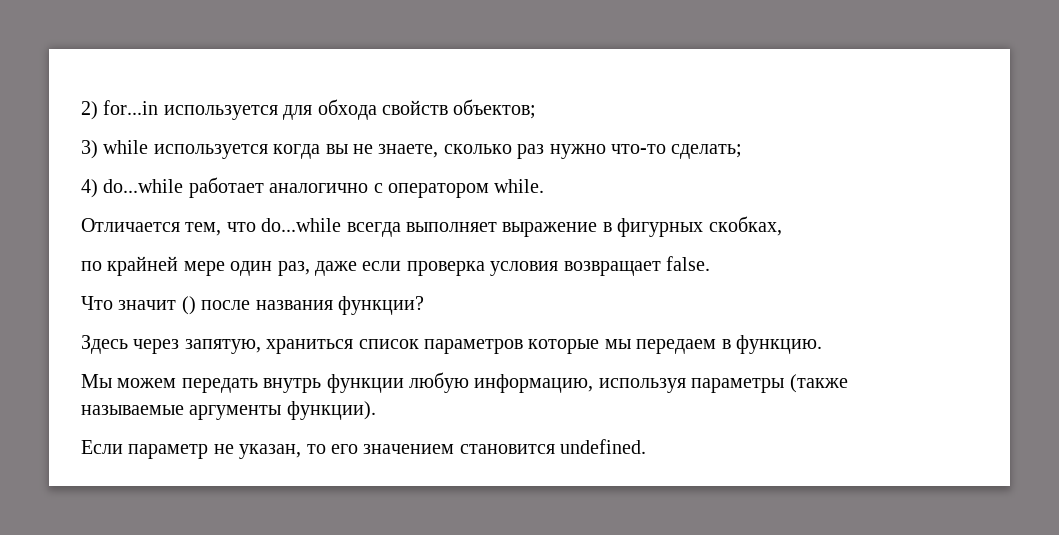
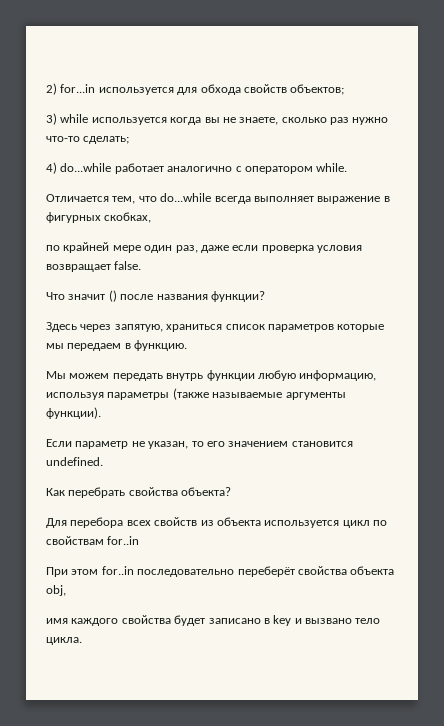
(647, 446) none -> [46,487,232,498] [46,517,387,528] [46,536,140,545] [46,566,395,577] [46,585,66,596] [46,615,381,626] [46,637,82,645] // Как перебрать свойства объекта? // Для перебора всех свойств из объекта используется цикл по свойствам for..in // При этом for..in последовательно переберёт свойства объекта obj, // имя каждого свойства будет записано в key и вызвано тело цикла.

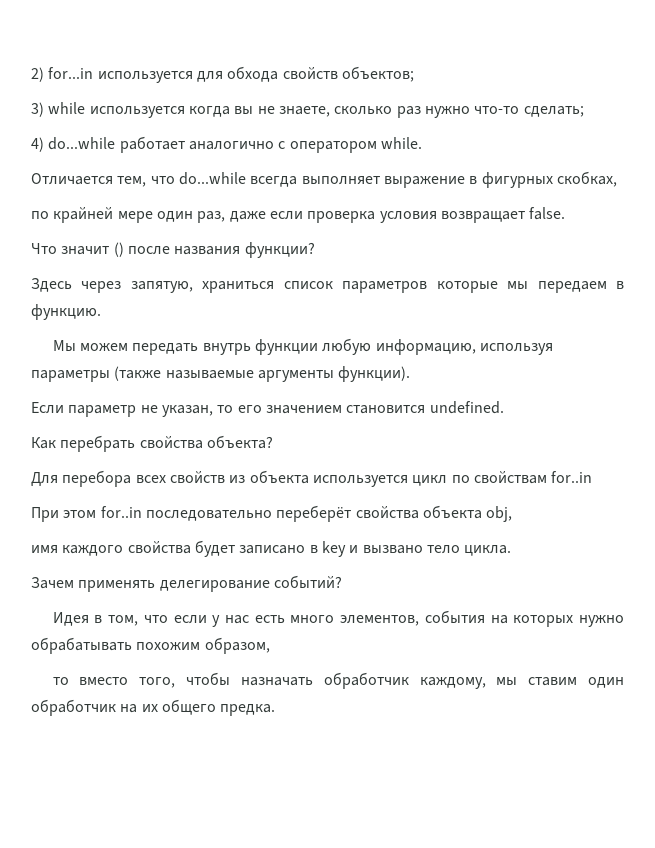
(82, 641) none -> [31,575,342,592] [52,610,625,627] [31,637,270,654] [52,672,624,689] [31,699,276,716] // Зачем применять делегирование событий? // Идея в том, что если у нас есть много элементов, события на которых нужно обрабатывать похожим образом, // то вместо того, чтобы назначать обработчик каждому, мы ставим один обработчик на их общего предка.

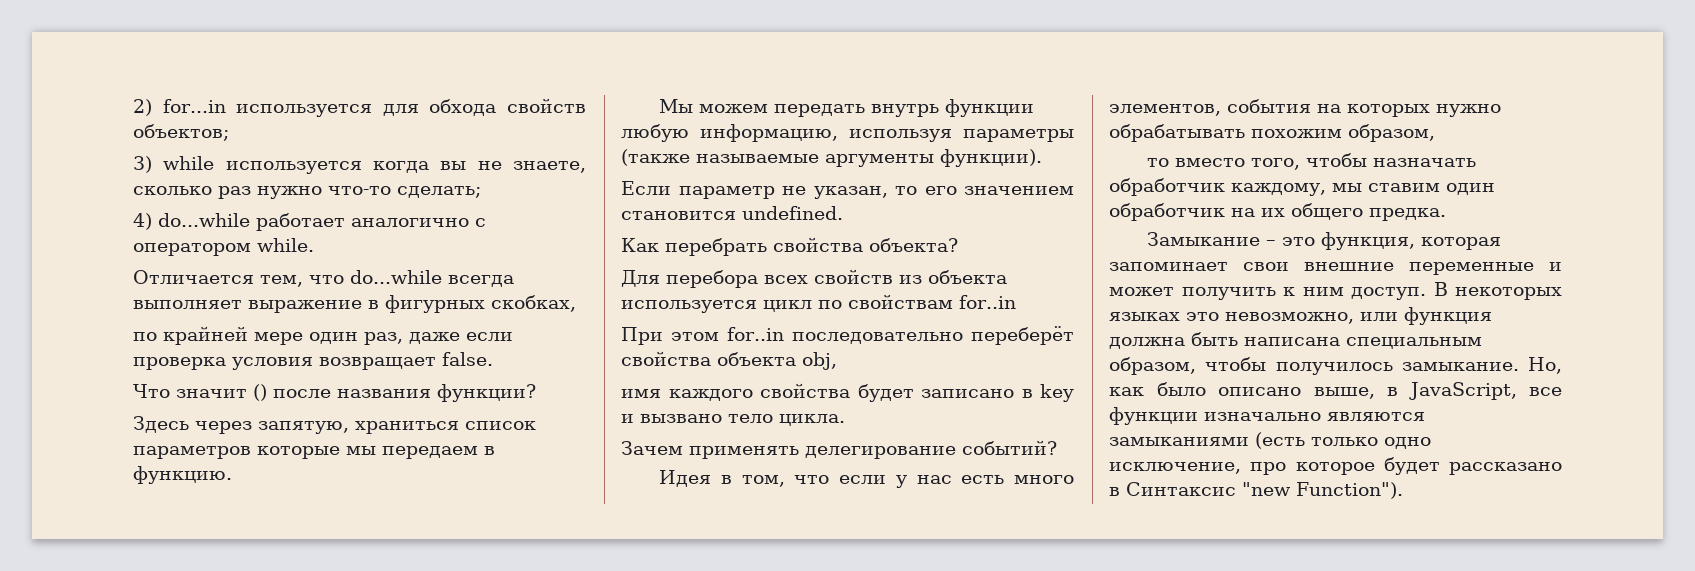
(276, 710) none -> [1147,232,1502,250] [1109,262,1562,275] [1109,282,1562,300] [1109,307,1492,325] [1109,332,1482,349] [1109,357,1562,375] [1109,382,1562,400] [1109,407,1425,425] [1109,432,1431,449] [1109,457,1562,475] [1109,482,1403,499] // Замыкание – это функция, которая запоминает свои внешние переменные и может получить к ним доступ. В некоторых языках это невозможно, или функция должна быть написана специальным образом, чтобы получилось замыкание. Но, как было описано выше, в JavaScript, все функции изначально являются замыканиями (есть только одно исключение, про которое будет рассказано в Синтаксис "new Function").

